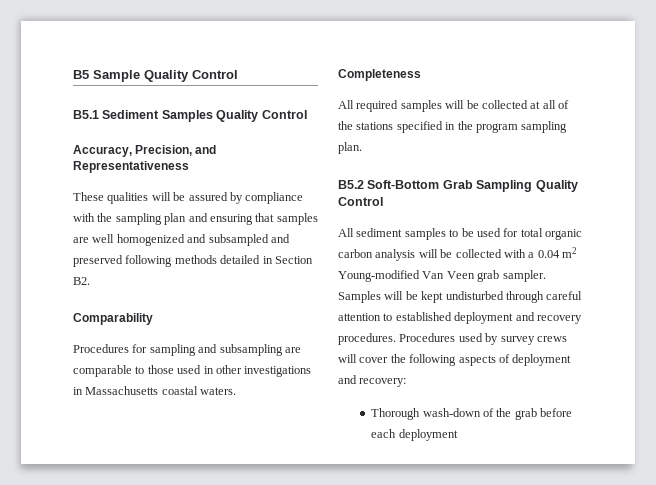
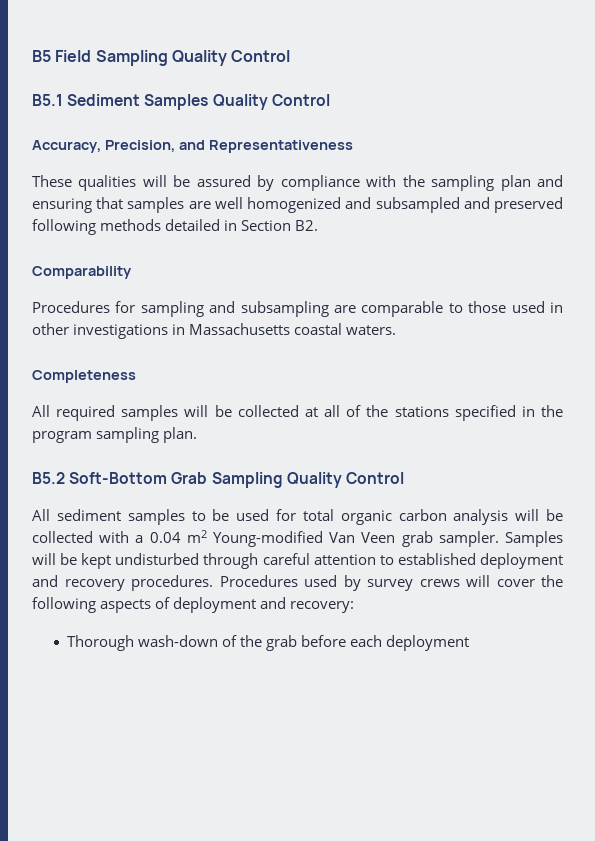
[93,70,140,82] Sample -> [55,50,168,66] Field Sampling

